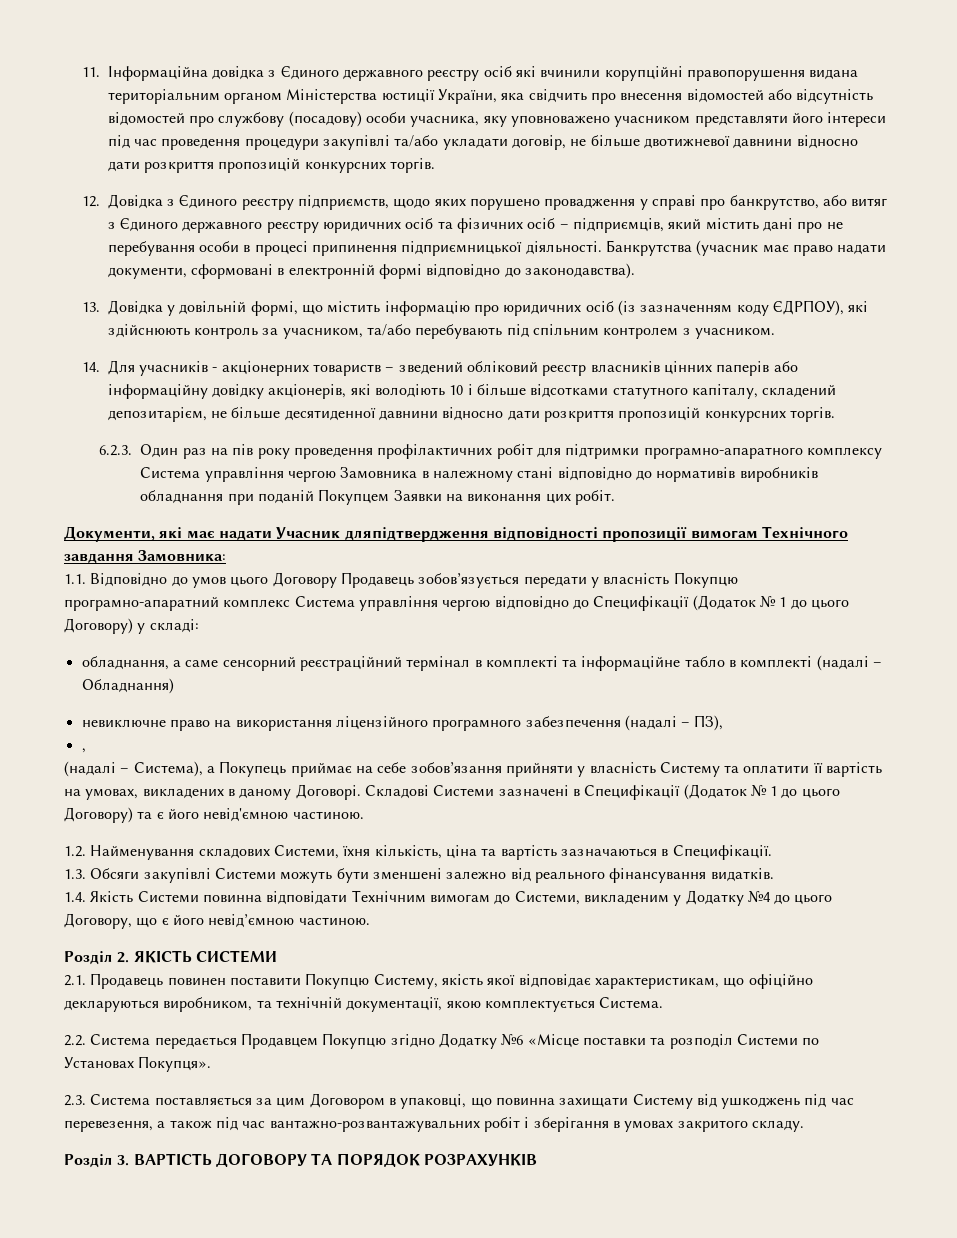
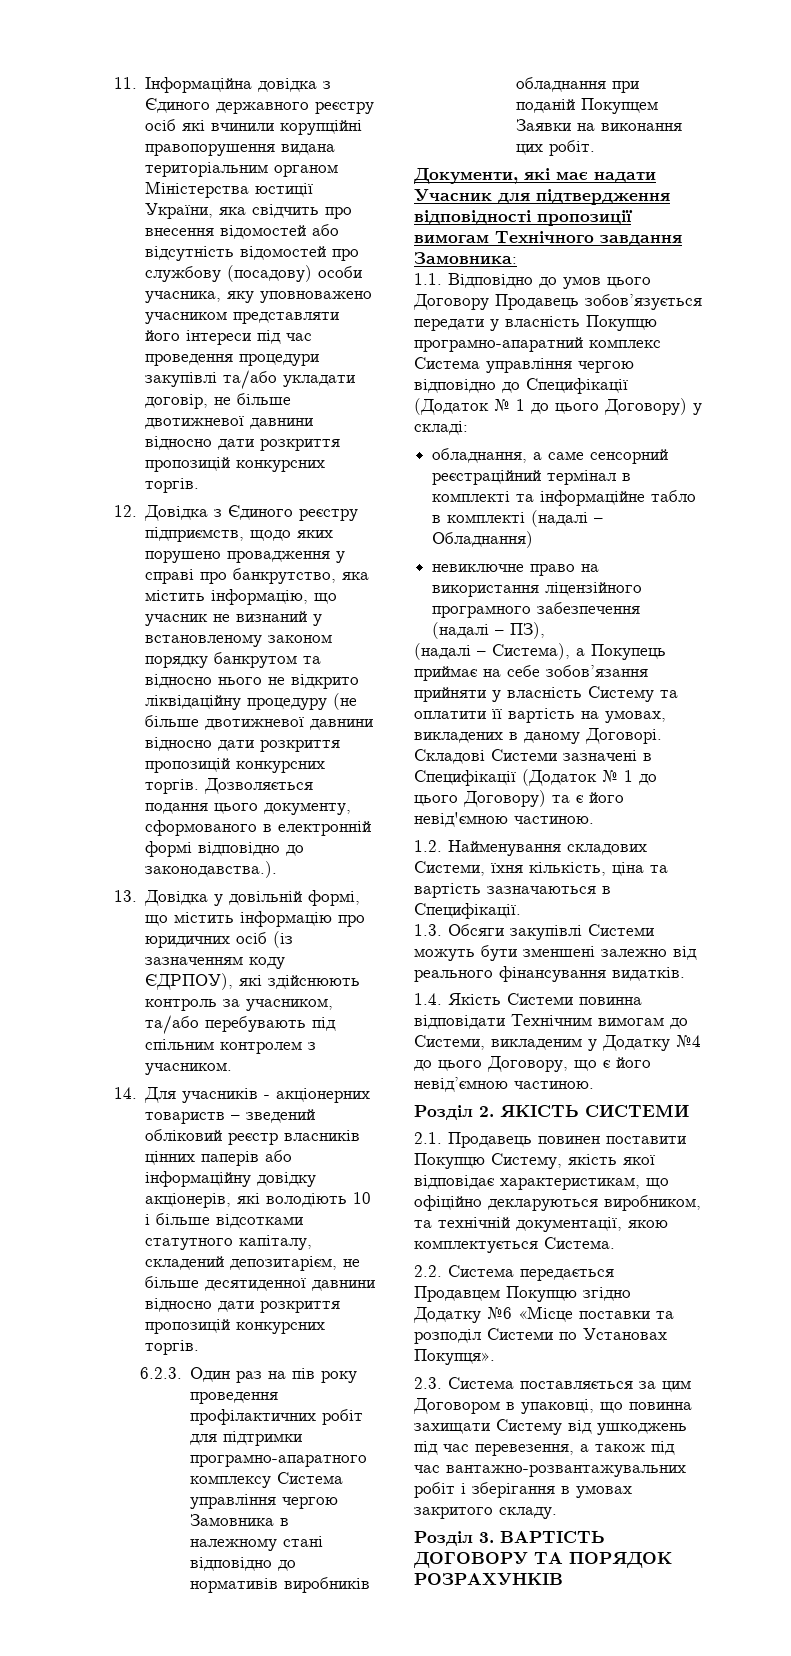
[822,195,888,207] [107,218,843,233] [107,240,887,256] [107,264,274,279] або витяг з Єдиного державного реєстру юридичних осіб та фізичних осіб – підприємців, який містить дані про не перебування особи в процесі припинення підприємницької діяльності. Банкрутства (учасник має право надати документи, сформовані -> [342,572,370,580] [145,589,338,605] [145,611,323,626] [145,634,333,647] [145,652,322,668] [145,674,360,689] [145,693,358,710] [145,715,374,730] [145,737,341,752] [145,758,326,773] [145,778,314,794] [145,802,352,815] [145,820,258,836] яка містить інформацію, що учасник не визнаний у встановленому законом порядку банкрутом та відносно нього не відкрито ліквідаційну процедуру (не більше двотижневої давнини відносно дати розкриття пропозицій конкурсних торгів. Дозволяється подання цього документу, сформованого
[524,263,635,279] законодавства). -> [145,861,278,878] законодавства.).
[344,527,489,542] дляпідтвердження -> [498,189,670,205] для підтвердження
[81,748,86,753] // , -> (546, 630) none

